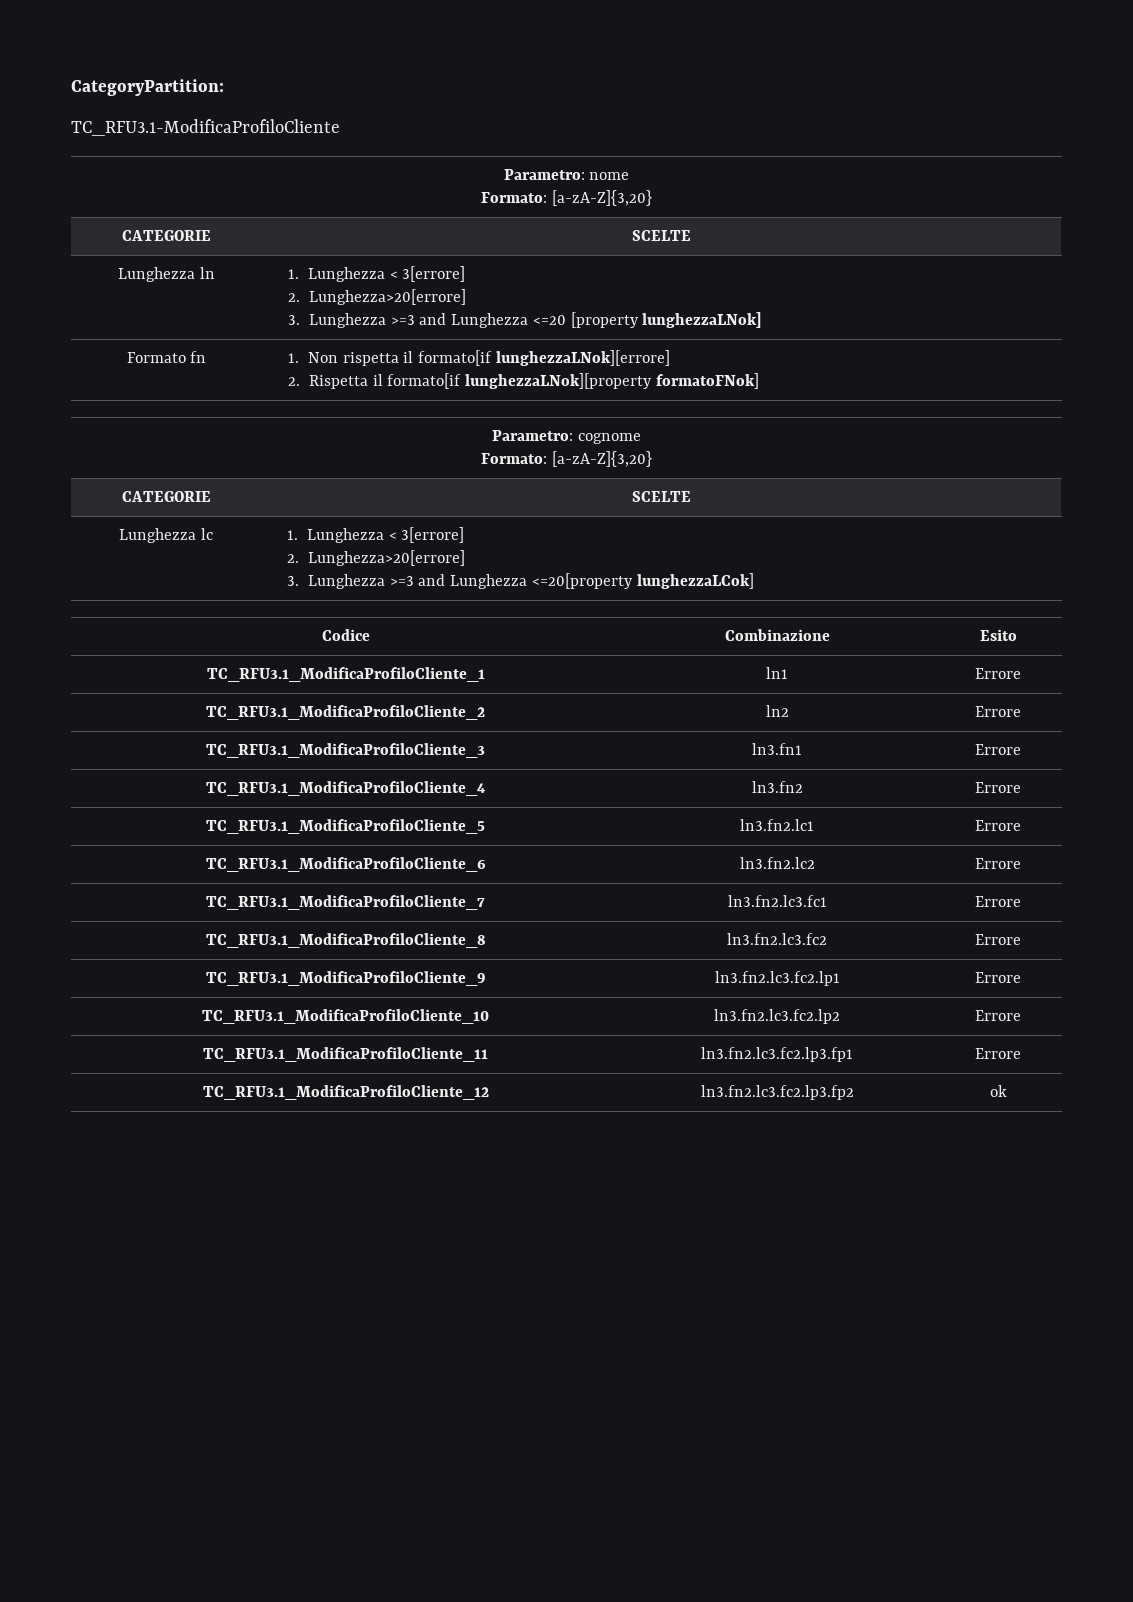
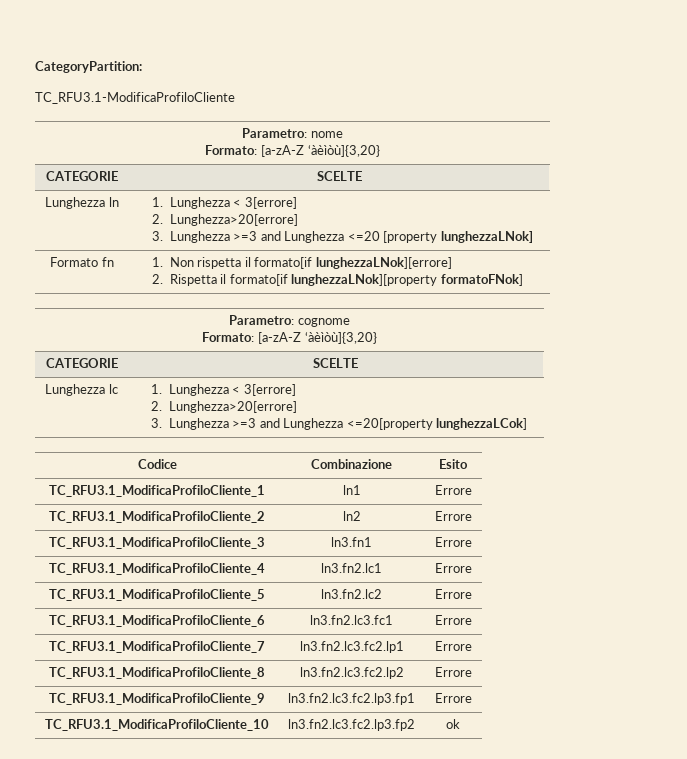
[551,190,652,206] [a-zA-Z]{3,20} -> [261,145,380,157] [a-zA-Z ‘àèìòù]{3,20}
[551,451,652,467] [a-zA-Z]{3,20} -> [258,332,377,344] [a-zA-Z ‘àèìòù]{3,20}
[751,781,803,793] ln3.fn2 -> [321,563,382,573] ln3.fn2.lc1
[740,819,814,831] ln3.fn2.lc1 -> [321,589,382,599] ln3.fn2.lc2
[739,857,815,869] ln3.fn2.lc2 -> [310,615,393,625] ln3.fn2.lc3.fc1
[727,895,827,907] ln3.fn2.lc3.fc1 -> [299,641,404,653] ln3.fn2.lc3.fc2.lp1
[727,933,827,945] ln3.fn2.lc3.fc2 -> [299,667,404,679] ln3.fn2.lc3.fc2.lp2
[714,971,840,986] ln3.fn2.lc3.fc2.lp1 -> [288,693,415,705] ln3.fn2.lc3.fc2.lp3.fp1
[714,1009,840,1024] [975,1010,1021,1021] [203,1047,488,1062] [701,1047,853,1062] [975,1048,1021,1059] [202,1085,489,1100] | ln3.fn2.lc3.fc2.lp2 | Errore // TC_RFU3.1_ModificaProfiloCliente_11 | ln3.fn2.lc3.fc2.lp3.fp1 | Errore // TC_RFU3.1_ModificaProfiloCliente_12 -> (269, 725) none

